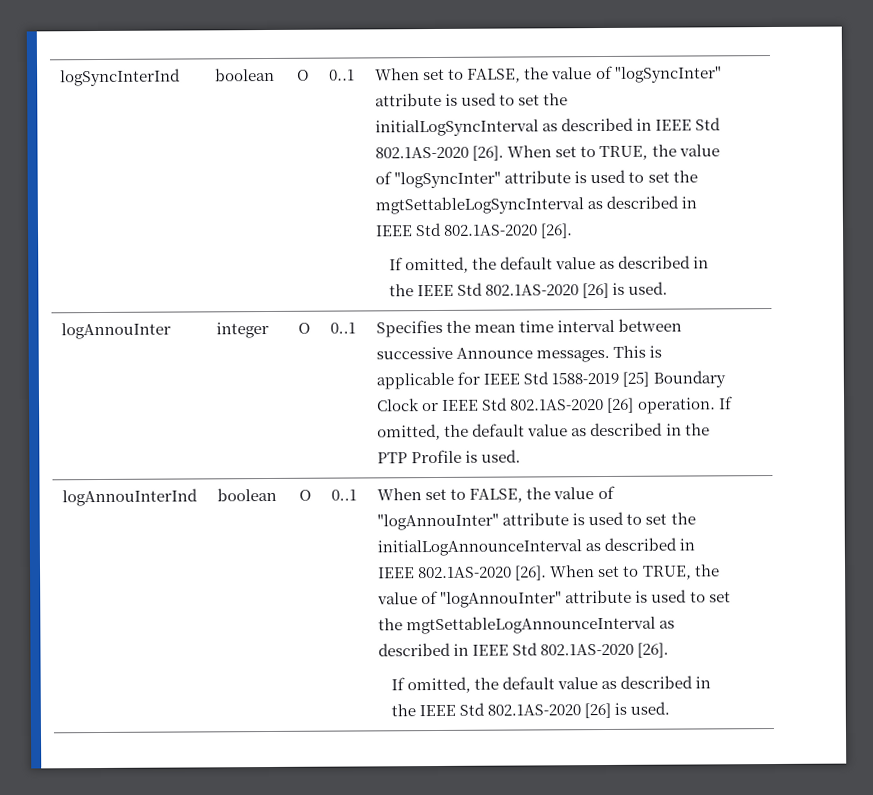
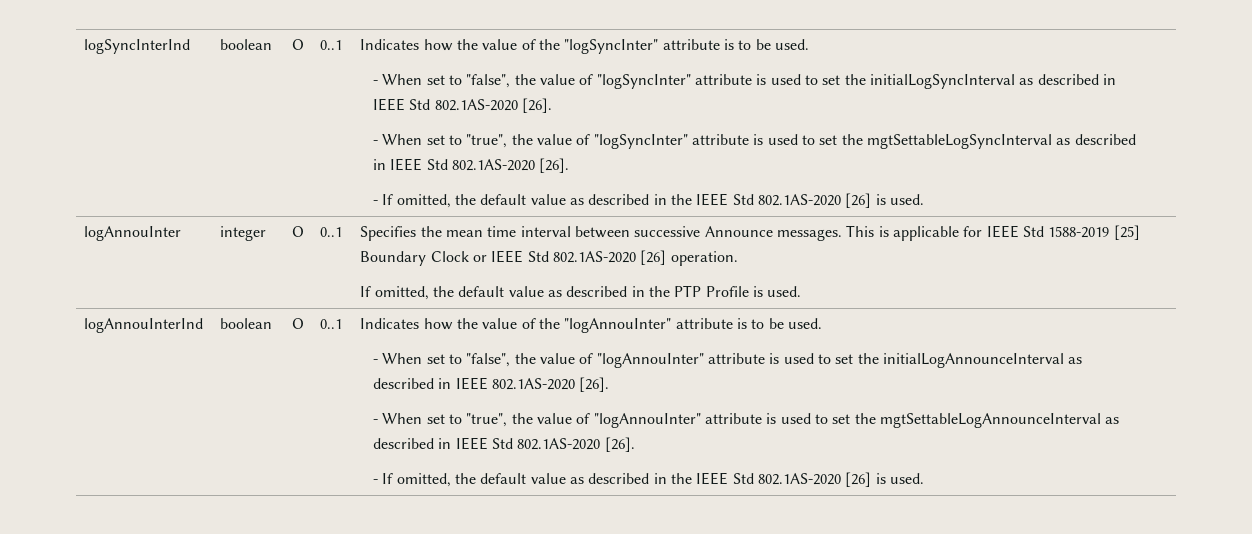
[375,68,522,83] When set to FALSE, -> [360,39,809,54] [373,74,511,88] Indicates how the value of the "logSyncInter" attribute is to be used. // - When set to "false",
[507,145,649,161] When set to TRUE, -> [373,134,508,148] // - When set to "true",
(574, 231) none -> [373,200,379,205] -
(716, 405) none -> (738, 258) //
[377,488,524,503] When set to FALSE, -> [360,318,822,333] [373,353,511,367] Indicates how the value of the "logAnnouInter" attribute is to be used. // - When set to "false",
[549,565,692,580] When set to TRUE, -> [373,413,508,427] // - When set to "true",
(670, 650) none -> [373,479,379,484] -

